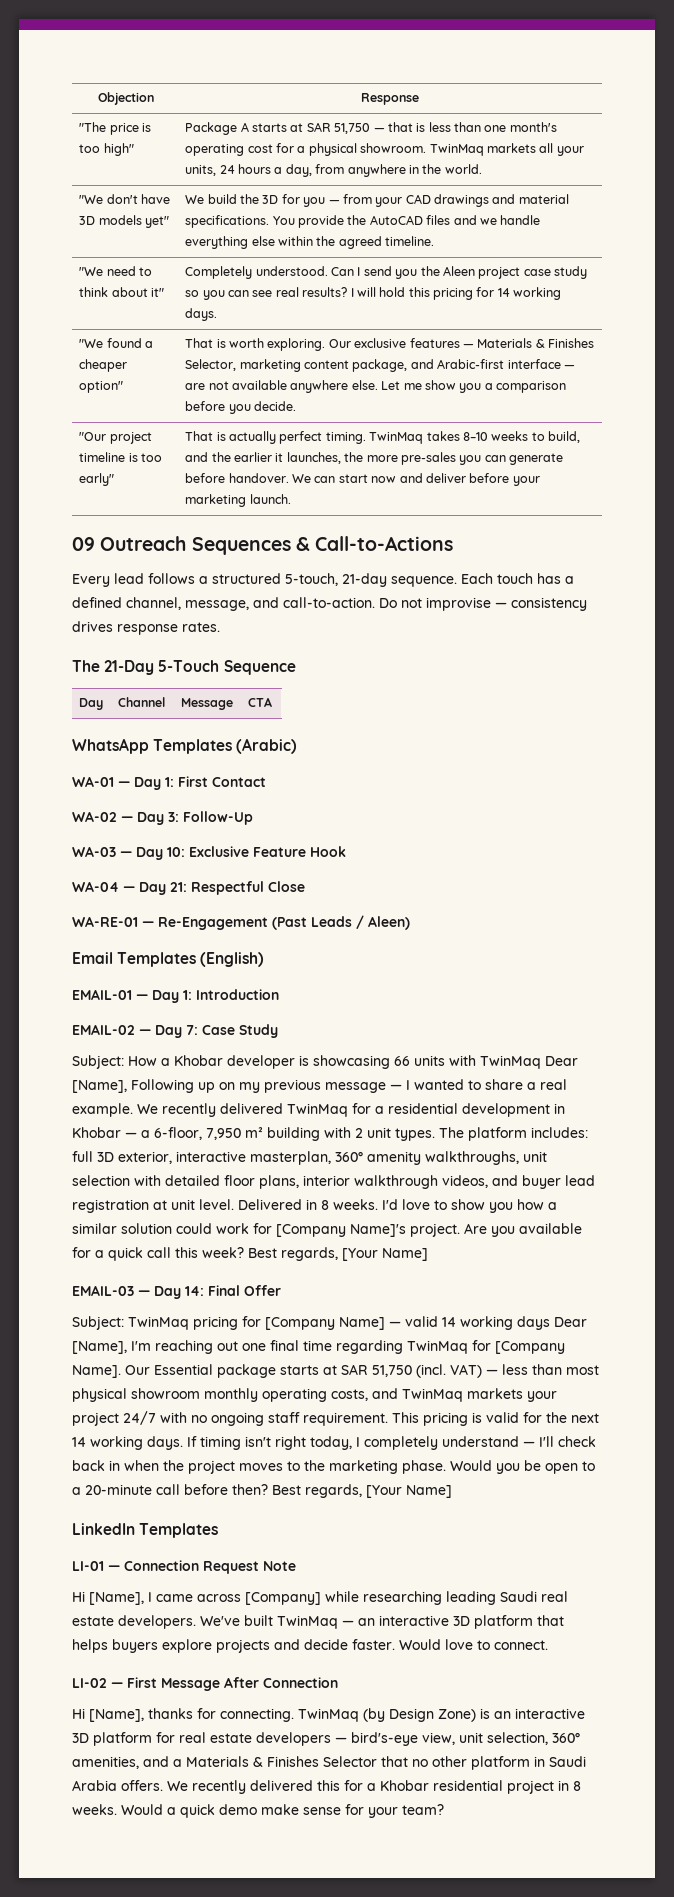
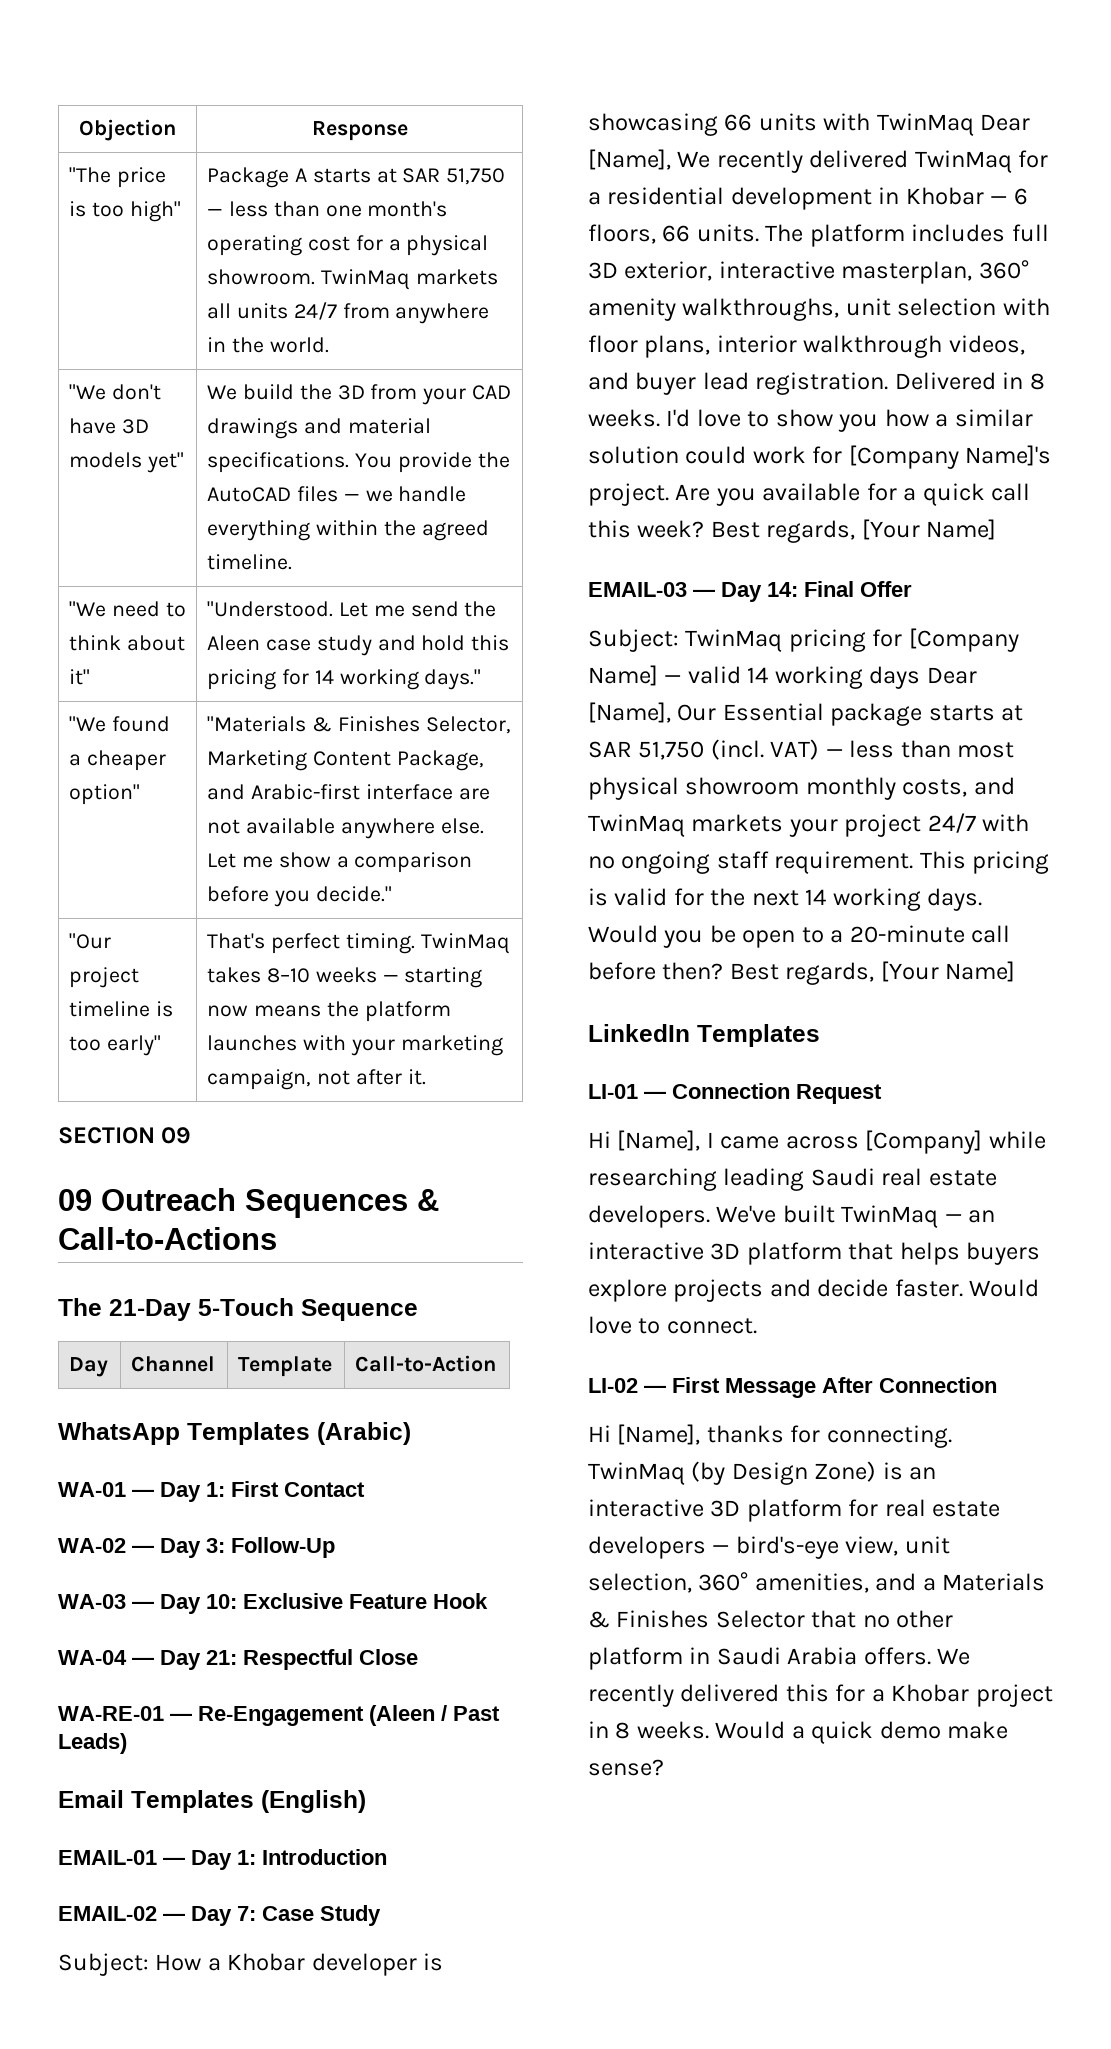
[387,122,426,132] that is -> (224, 212) none
[556,146,584,156] [185,164,312,177] your units, 24 hours a day, -> [236,302,337,320] units 24/7
[281,194,340,207] for you — -> (365, 392) none
[453,215,477,225] and -> [343,494,360,501] —
[251,236,275,246] else -> (311, 530) none
[185,266,418,279] Completely understood. Can I send you -> [207,601,459,617] "Understood. Let me send
[478,267,521,279] project -> (261, 643) none
[185,287,376,300] so you can see real results? I will -> [377,635,416,651] and
[185,308,218,321] days. -> [424,669,482,690] days."
[185,338,595,351] [185,359,408,372] That is worth exploring. Our exclusive features — Materials & Finishes Selector, marketing content package, -> [207,716,511,734] [207,750,484,771] "Materials & Finishes Selector, Marketing Content Package,
[563,365,575,369] — -> (453, 792) none
[459,383,482,393] you -> (331, 860) none
[254,401,297,411] decide. -> [315,886,392,902] decide."
[185,431,277,444] That is actually -> [207,933,266,949] That's
[531,431,581,443] [185,452,564,465] [185,473,540,486] [185,494,291,507] to build, and the earlier it launches, the more pre-sales you can generate before handover. We can start now and deliver before your marketing launch. -> [382,967,483,988] [207,1001,451,1022] [207,1035,503,1056] [207,1069,426,1090] [58,1127,192,1144] — starting now means the platform launches with your marketing campaign, not after it. // SECTION 09
[72,573,574,587] [72,597,587,611] [72,621,220,635] // Every lead follows a structured 5-touch, 21-day sequence. Each touch has a defined channel, message, and call-to-action. Do not improvise — consistency drives response rates. -> (277, 1238) none
[181,698,234,710] [248,697,273,707] Message | CTA -> [238,1356,333,1377] [355,1355,497,1372] Template | Call-to-Action
[272,915,410,930] (Past Leads / Aleen) -> [369,1705,500,1726] [58,1733,127,1754] (Aleen / Past Leads)
[131,1079,567,1093] [72,1103,133,1117] Following up on my previous message — I wanted to share a real example. -> (671, 159) none
[141,1127,435,1141] a 6-floor, 7,950 m² building with 2 unit types. -> [1013,188,1028,205] [588,224,759,244] 6 floors, 66 units.
[531,1127,588,1138] includes: -> [911,224,1006,242] includes
[165,1175,220,1186] detailed -> (1050, 307) none
[72,1199,234,1213] registration at unit level. -> [755,372,889,395] registration.
[131,1340,565,1354] [72,1365,121,1378] I'm reaching out one final time regarding TwinMaq for [Company Name]. -> (671, 712) none
[262,1388,327,1402] operating -> (896, 788) none
[187,1436,596,1450] [72,1460,446,1474] If timing isn't right today, I completely understand — I'll check back in when the project moves to the marketing phase. -> (983, 899) none
[263,1561,296,1571] Note -> (882, 1094) none
[433,1780,503,1791] residential -> (970, 1693) none
[303,1804,444,1818] sense for your team? -> [588,1759,664,1776] sense?

